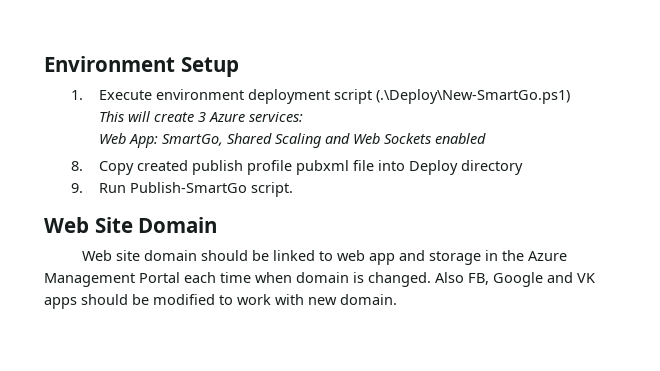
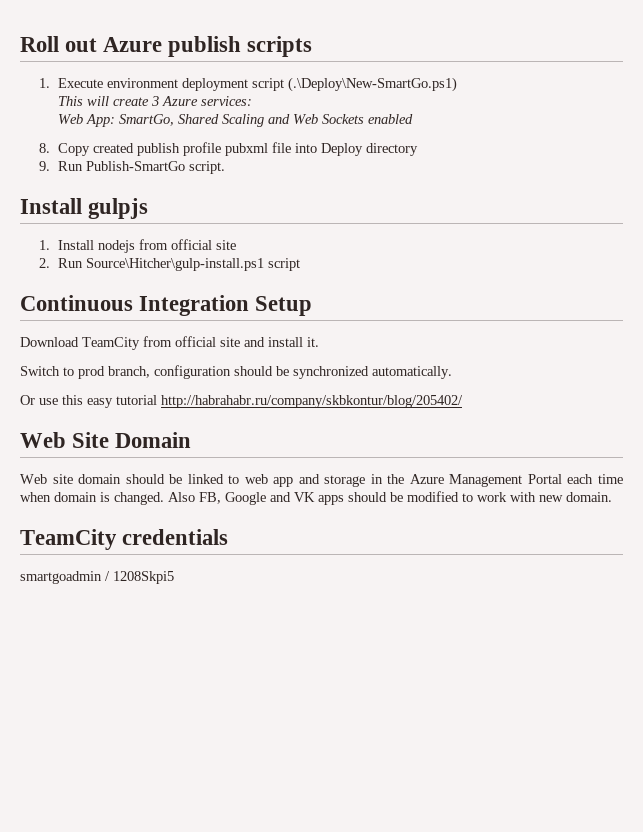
[44,56,239,77] Environment Setup -> [20,36,313,57] Roll out Azure publish scripts
(293, 189) none -> [20,198,149,219] [38,239,236,253] [38,258,300,271] [20,295,313,316] [20,336,319,350] [20,365,452,379] [20,395,463,408] // Install gulpjs // 1. Install nodejs from official site // 2. Run Source\Hitcher\gulp-install.ps1 script // Continuous Integration Setup // Download TeamCity from official site and install it. // Switch to prod branch, configuration should be synchronized automatically. // Or use this easy tutorial http://habrahabr.ru/company/skbkontur/blog/205402/
(397, 299) none -> [20,529,229,550] [20,571,174,584] // TeamCity credentials // smartgoadmin / 1208Skpi5

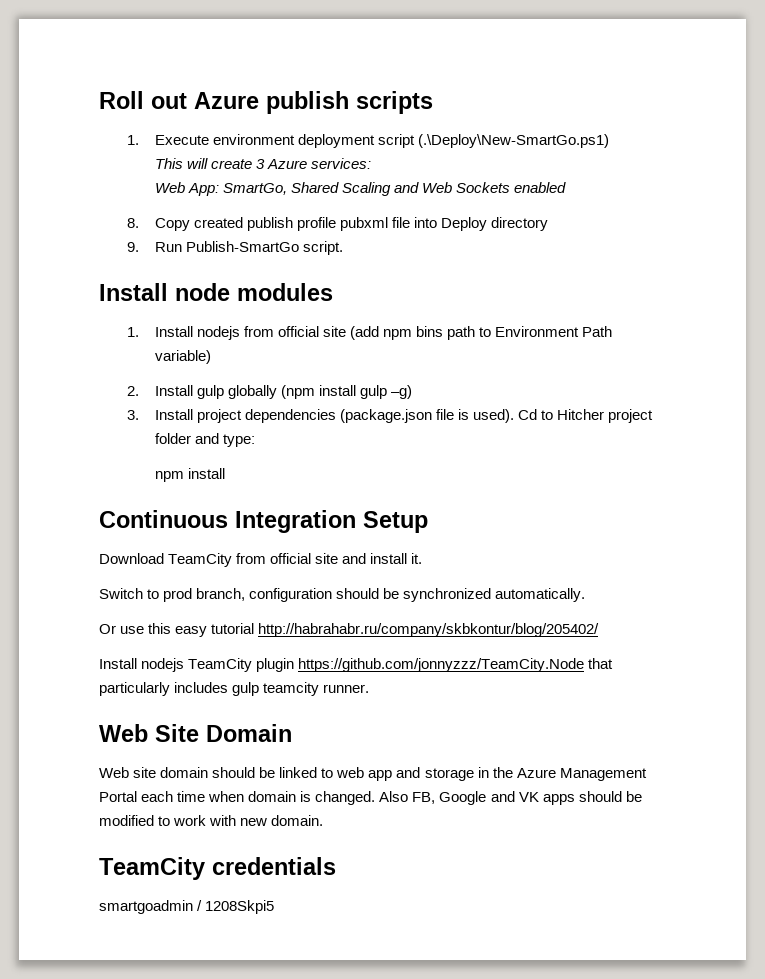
[88,198,149,219] gulpjs -> [175,283,333,301] node modules
[38,258,300,271] // 2. Run Source\Hitcher\gulp-install.ps1 script -> [350,326,613,340] [154,350,211,364] [126,385,413,399] [126,409,654,423] [154,433,255,447] [154,468,225,482] (add npm bins path to Environment Path variable) // 2. Install gulp globally (npm install gulp –g) // 3. Install project dependencies (package.json file is used). Cd to Hitcher project folder and type: // npm install
(463, 401) none -> [99,658,614,672] [99,682,370,696] // Install nodejs TeamCity plugin https://github.com/jonnyzzz/TeamCity.Node that particularly includes gulp teamcity runner.

